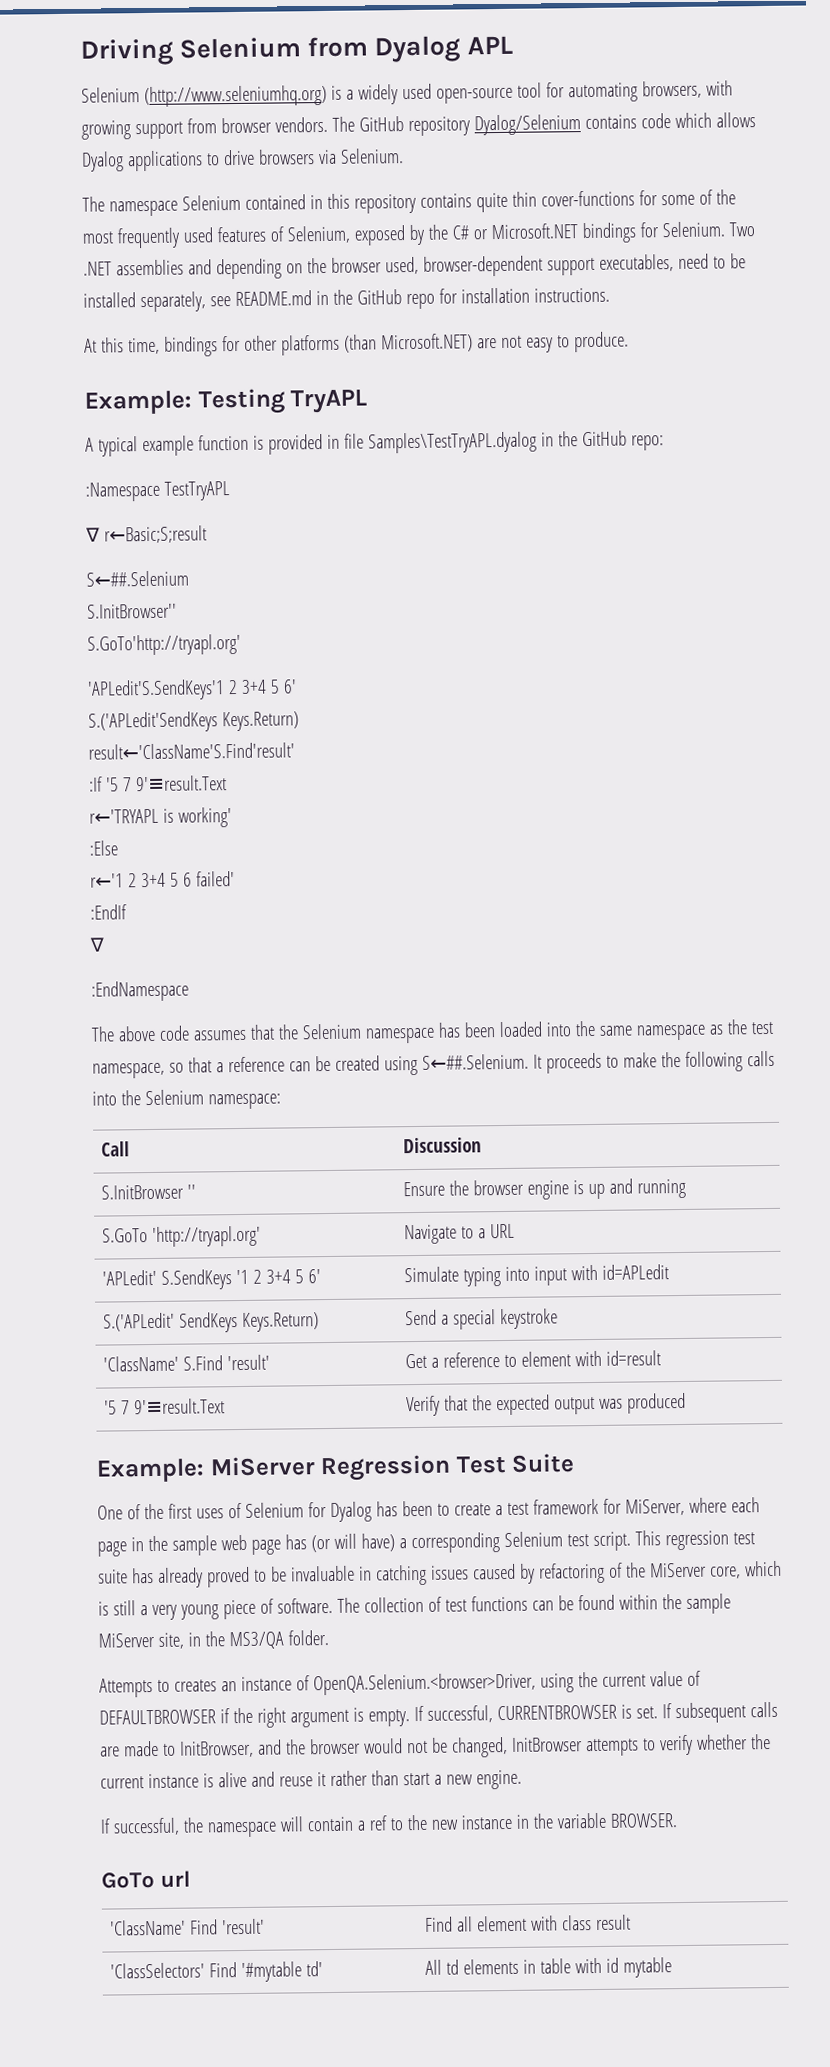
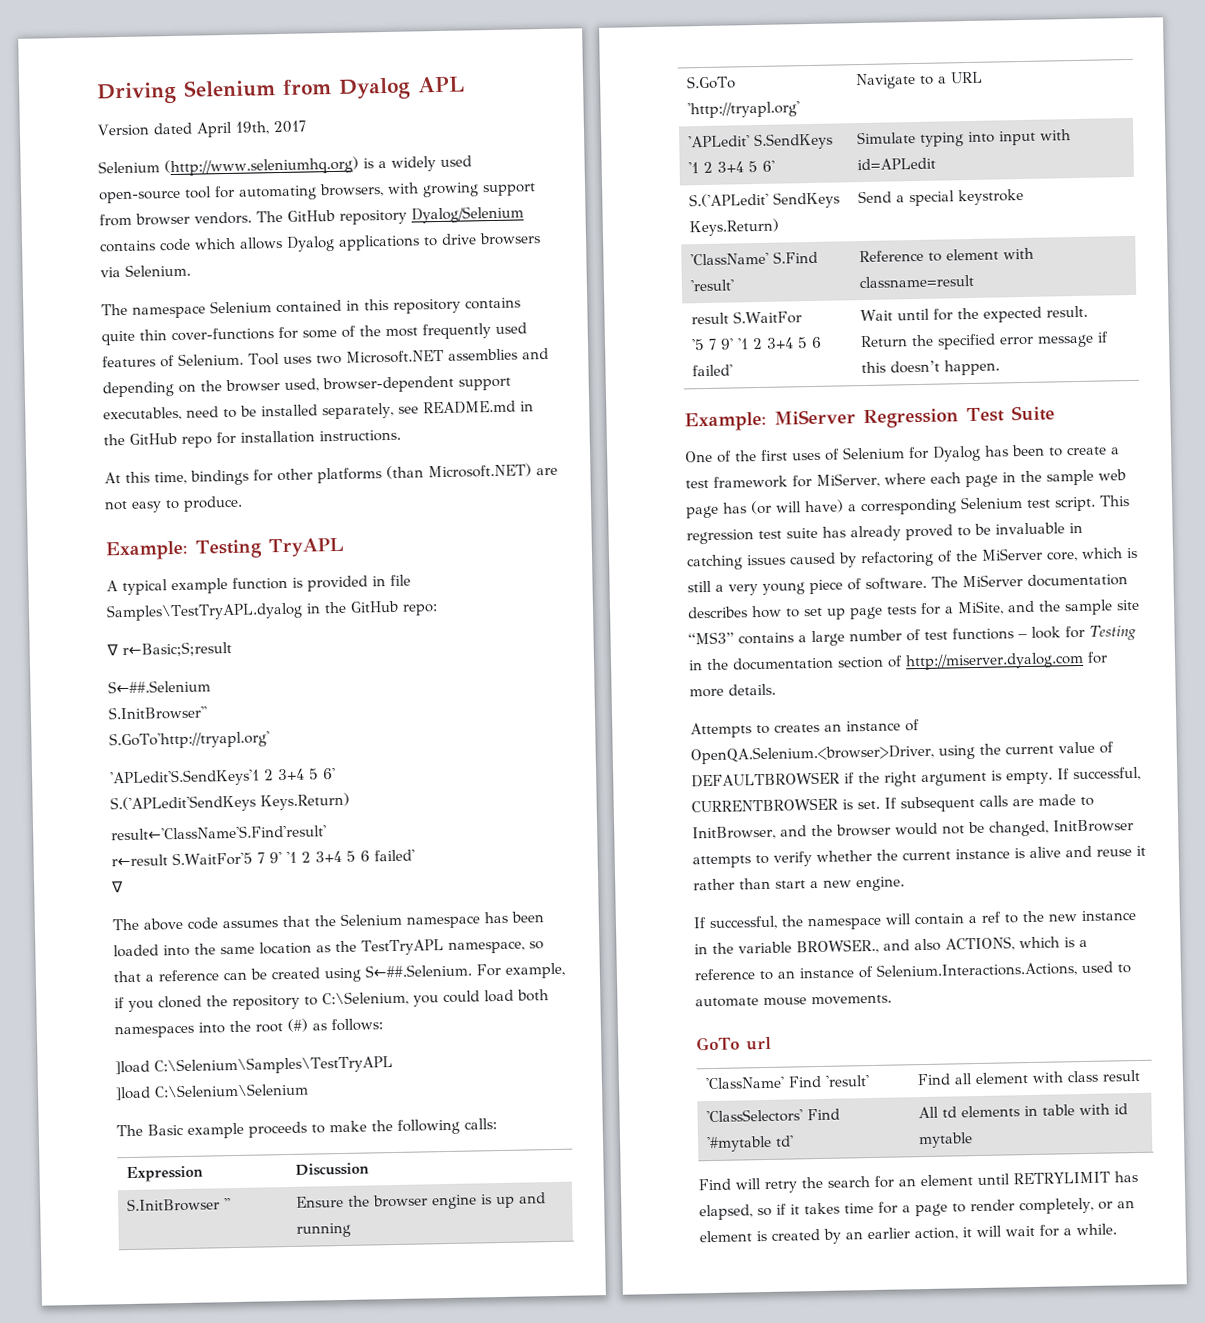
(513, 45) none -> [97,120,306,138] // Version dated April 19th, 2017
[286,221,755,246] [83,261,112,276] Selenium, exposed by the C# or Microsoft.NET bindings for Selenium. Two .NET -> [178,349,444,366] Selenium. Tool uses two Microsoft.NET
[85,481,230,502] // :Namespace TestTryAPL -> (438, 610) none
[89,775,227,792] [89,807,232,828] [89,840,118,856] [90,871,235,888] [90,904,127,920] [89,937,105,952] [91,980,189,1002] :If '5 7 9'≡result.Text // r←'TRYAPL is working' // :Else // r←'1 2 3+4 5 6 failed' // :EndIf // ∇ // :EndNamespace -> [111,849,415,867] [111,881,124,893] r←result S.WaitFor'5 7 9' '1 2 3+4 5 6 failed' // ∇
[635,1024,706,1041] namespace -> [259,941,312,955] location
[750,1021,774,1035] test -> [361,939,444,956] TestTryAPL
[532,1054,542,1069] It -> [476,962,565,979] [114,989,549,1012] [114,1018,383,1039] [115,1055,393,1076] [115,1082,309,1101] [116,1122,244,1139] For example, if you cloned the repository to C:\Selenium, you could load both namespaces into the root (#) as follows: // ]load C:\Selenium\Samples\TestTryAPL // ]load C:\Selenium\Selenium // The Basic example
[746,1050,775,1067] [92,1089,281,1110] [101,1141,131,1157] calls into the Selenium namespace: // Call -> [464,1118,497,1130] [126,1165,204,1183] calls: // Expression
[405,1350,662,1369] [104,1398,226,1415] [406,1392,687,1417] Get a reference to element with id=result // '5 7 9'≡result.Text | Verify that the expected output was produced -> [859,247,1035,263] [859,274,975,289] [691,310,803,325] [691,336,823,351] [692,364,734,377] [860,305,1089,323] [860,331,1110,350] [861,359,1001,376] Reference to element with classname=result // result S.WaitFor // '5 7 9' '1 2 3+4 5 6 failed' | Wait until for the expected result. Return the specified error message if this doesn’t happen.
[363,1593,731,1614] [98,1630,329,1650] collection of test functions can be found within the sample MiServer site, in the MS3/QA folder. -> [962,573,1128,588] [687,599,1140,620] [688,624,1137,647] [688,651,1108,671] [689,683,776,698] MiServer documentation describes how to set up page tests for a MiSite, and the sample site “MS3” contains a large number of test functions – look for Testing in the documentation section of http://miserver.dyalog.com for more details.
[609,1813,678,1828] BROWSER. -> [796,936,1088,955] [694,961,1131,981] [695,994,892,1008] BROWSER., and also ACTIONS, which is a reference to an instance of Selenium.Interactions.Actions, used to automate mouse movements.
(673, 1967) none -> [698,1171,1138,1194] [699,1197,1135,1221] [699,1223,1117,1244] // Find will retry the search for an element until RETRYLIMIT has elapsed, so if it takes time for a page to render completely, or an element is created by an earlier action, it will wait for a while.

